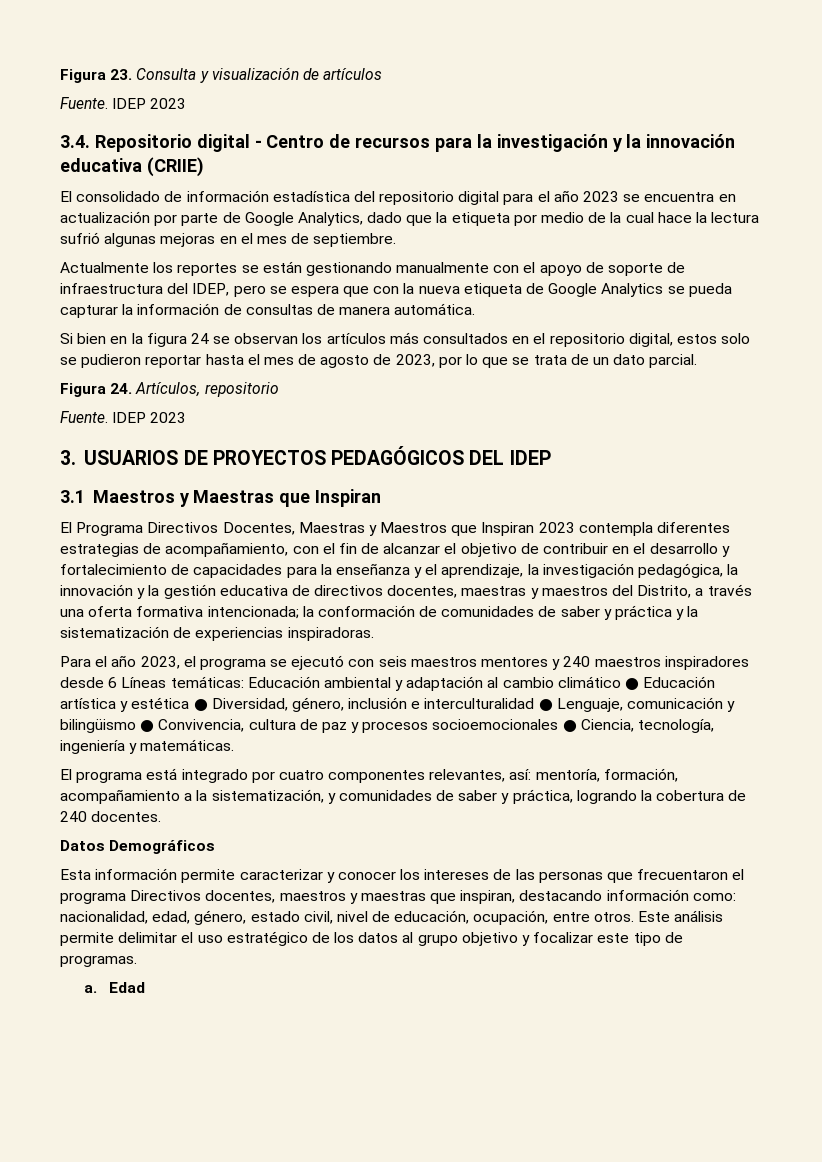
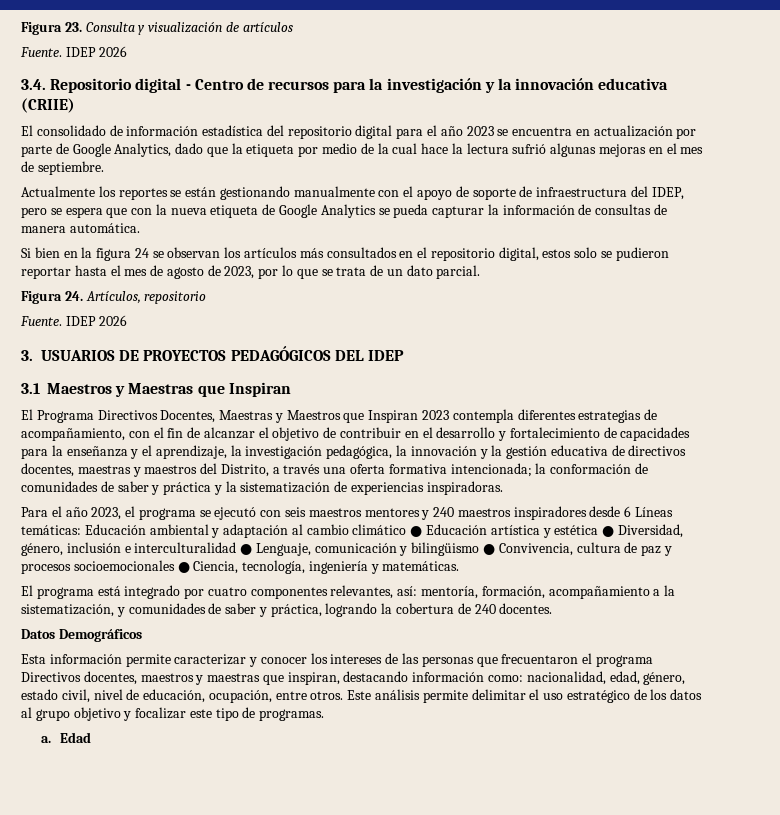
[150,98,187,109] 2023 -> [98,46,127,57] 2026
[150,412,187,423] 2023 -> [98,315,127,326] 2026

